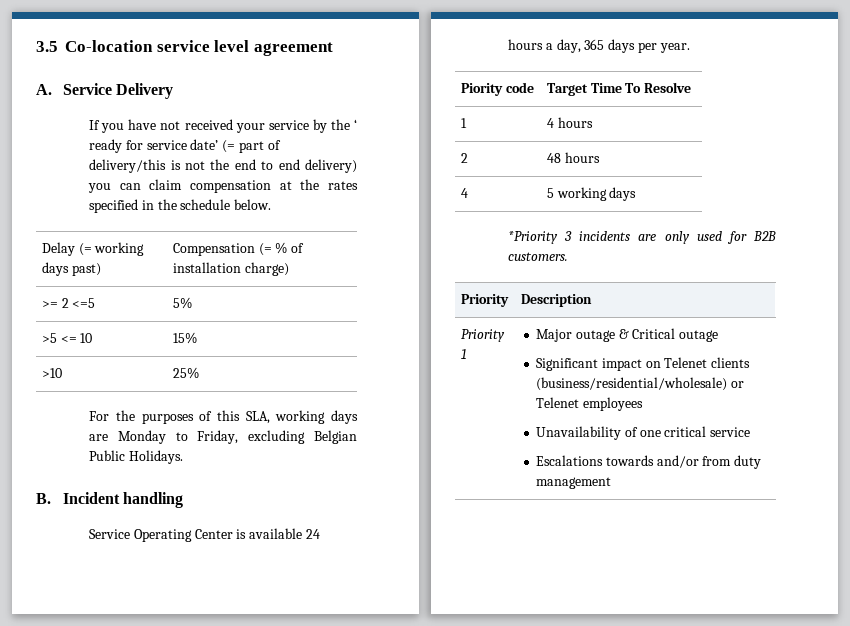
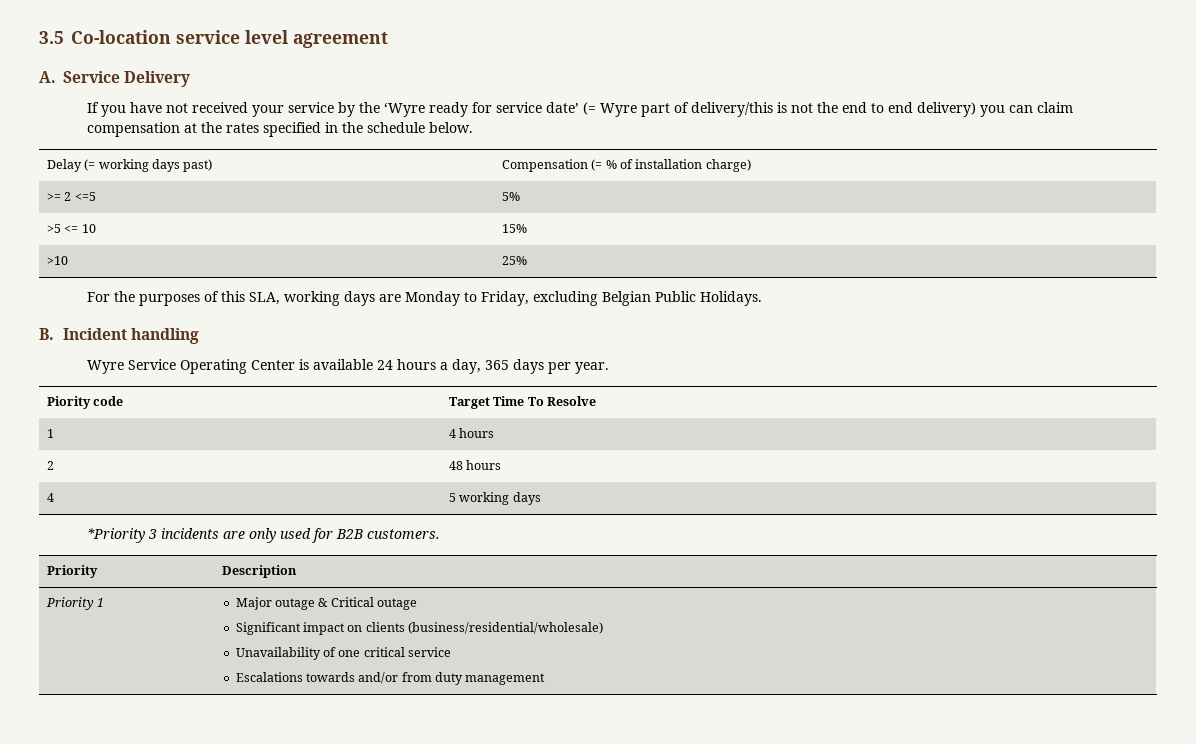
[354,119,357,130] ‘ -> [383,102,425,117] ‘Wyre
(236, 146) none -> [599,103,637,117] Wyre
(183, 500) none -> [86,360,124,374] Wyre
[664,357,708,368] Telenet -> (363, 628) none
[730,381,744,388] [536,397,643,411] or Telenet employees -> (603, 628) none

